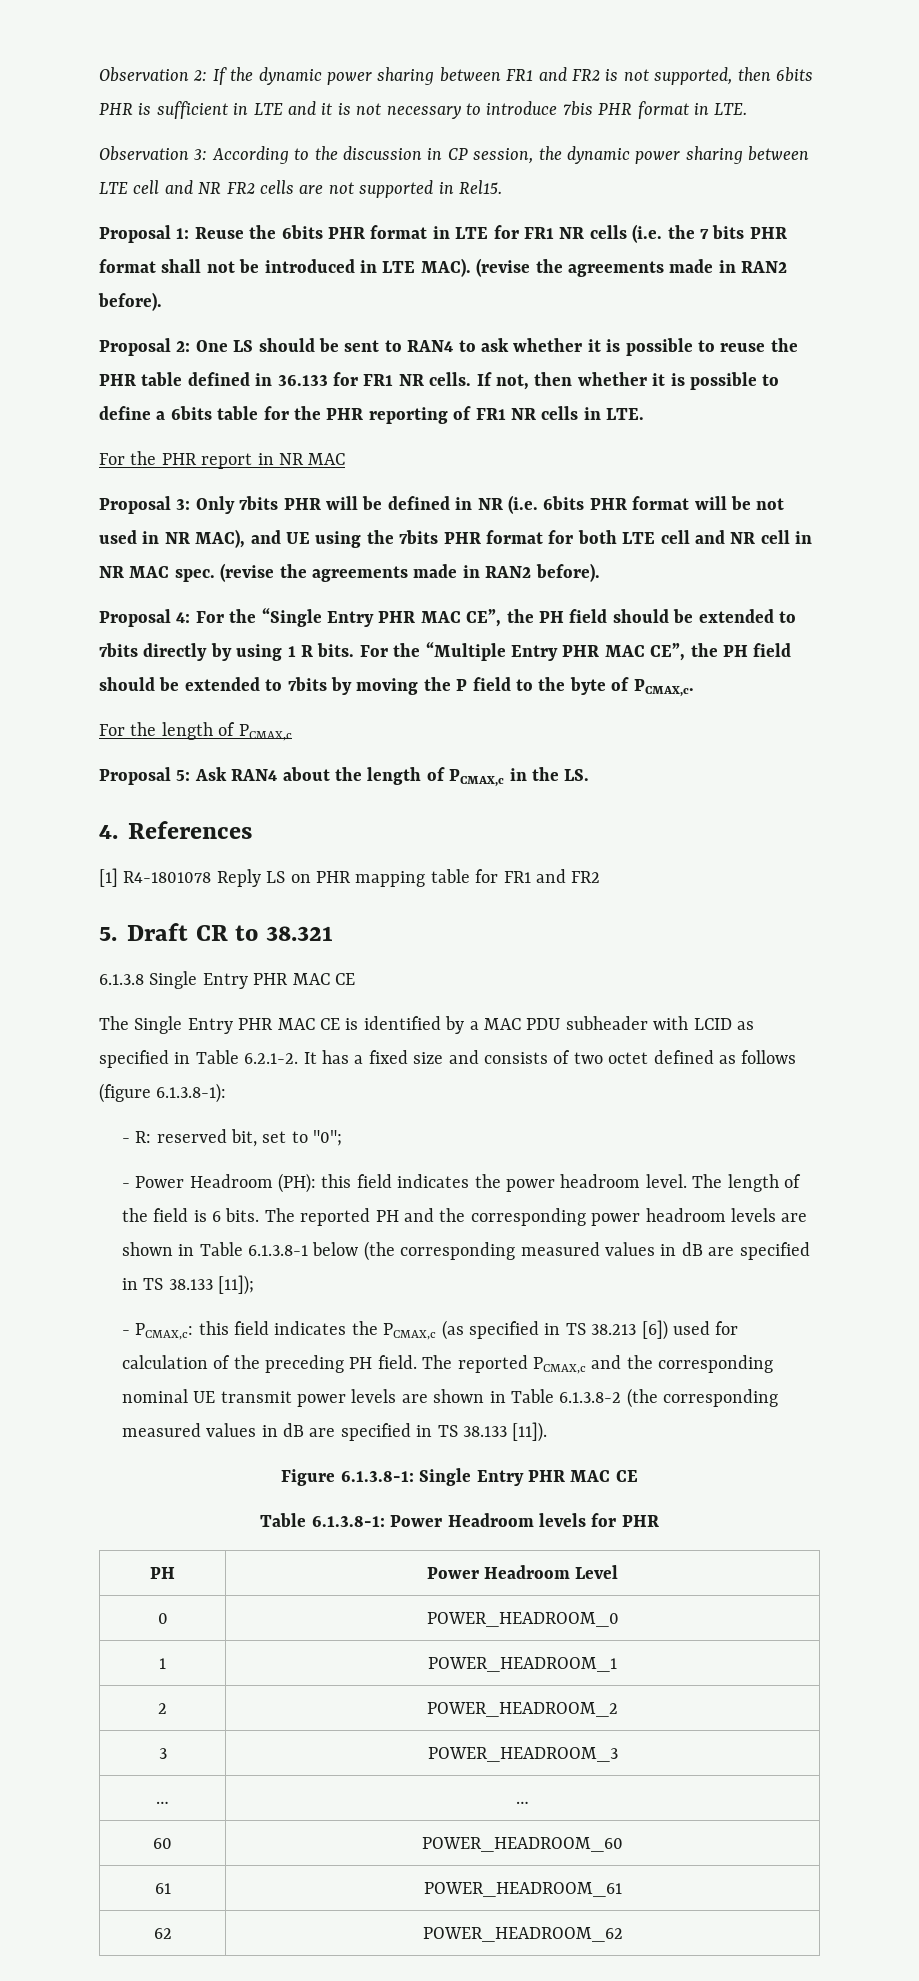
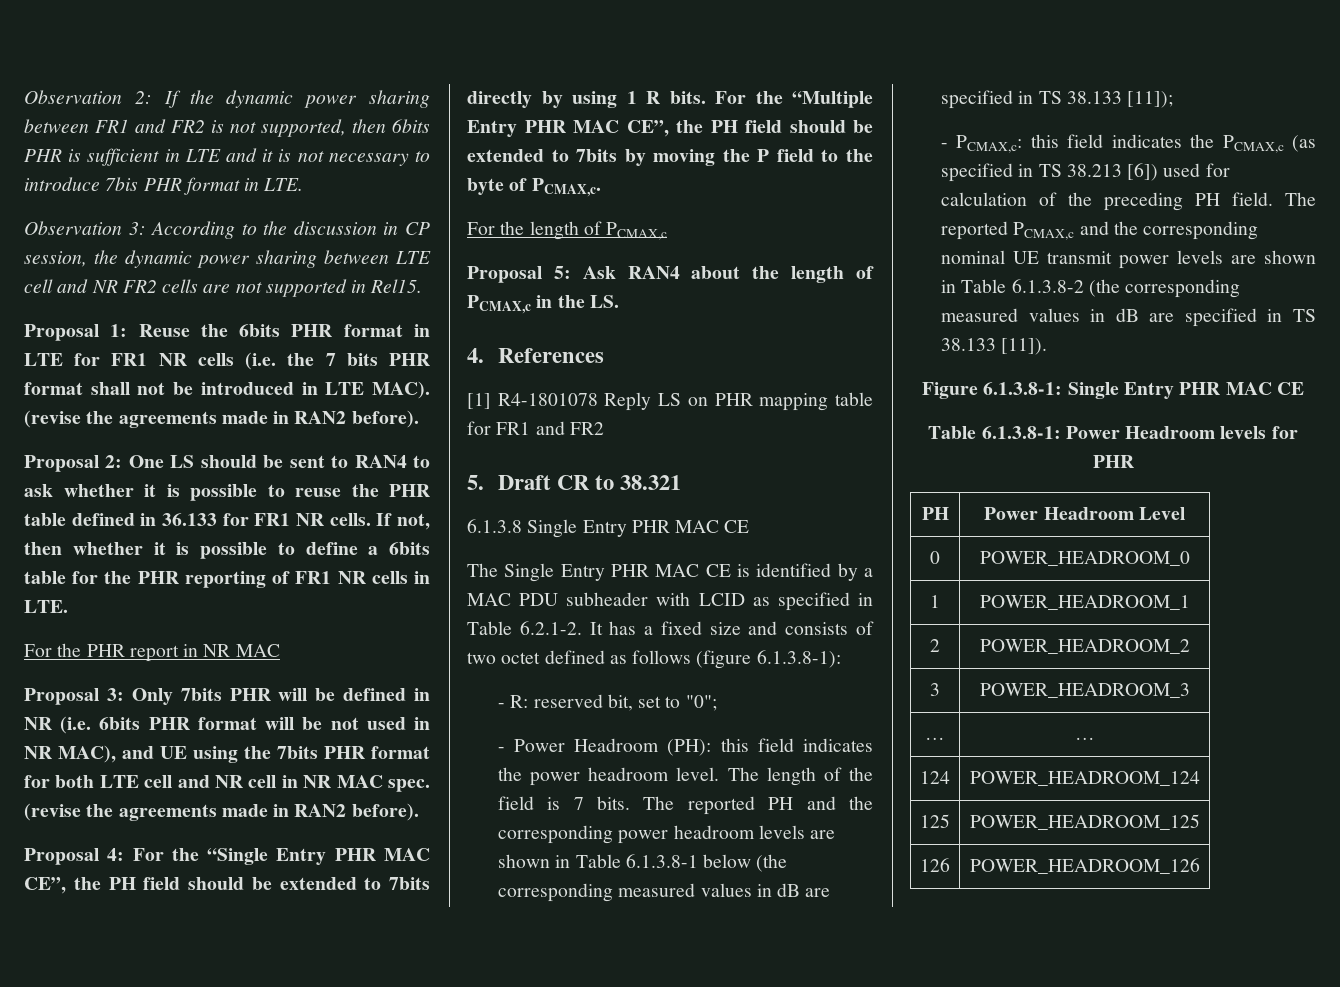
[212,1211,222,1222] 6 -> [573,797,584,810] 7
[153,1838,172,1849] [422,1837,623,1852] [154,1883,171,1894] [423,1882,622,1897] [153,1928,172,1939] [422,1927,623,1942] 60 | POWER_HEADROOM_60 // 61 | POWER_HEADROOM_61 // 62 | POWER_HEADROOM_62 -> [920,771,950,784] [969,771,1200,786] [920,814,950,828] [969,814,1200,830] [920,858,950,872] [969,858,1200,874] 124 | POWER_HEADROOM_124 // 125 | POWER_HEADROOM_125 // 126 | POWER_HEADROOM_126

